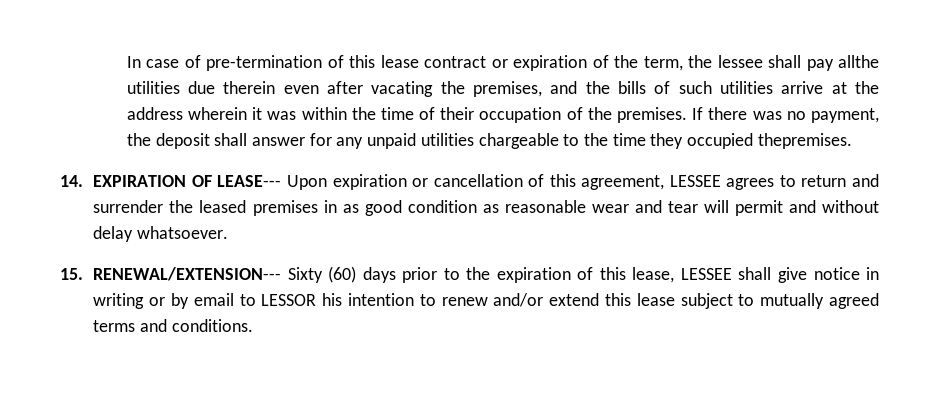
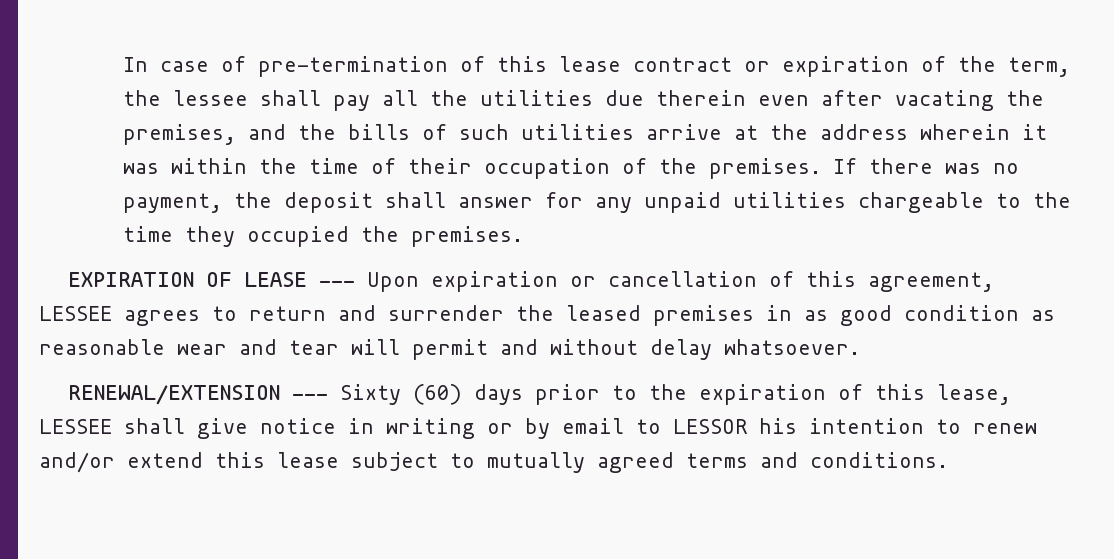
[838,55,880,68] allthe -> [381,90,468,106] all the
[757,133,852,149] [60,175,282,187] thepremises. // 14. EXPIRATION OF LEASE--- -> [360,226,523,247] [68,272,356,287] the premises. // EXPIRATION OF LEASE ---
[60,267,282,281] 15. RENEWAL/EXTENSION--- -> [68,385,329,405] RENEWAL/EXTENSION ---

